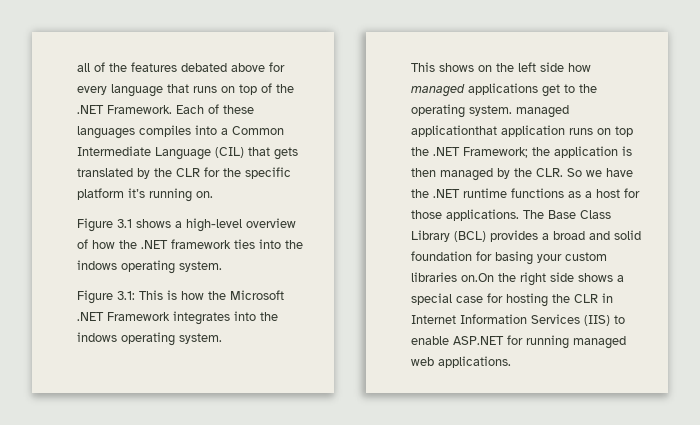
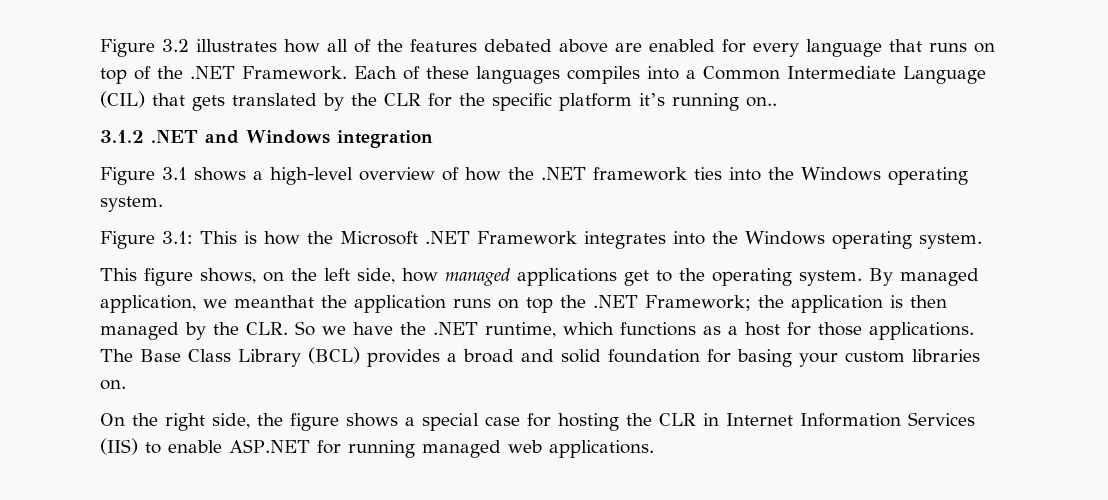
(77, 67) none -> [100,39,320,57] Figure 3.2 illustrates how
(265, 67) none -> [615,39,715,52] are enabled
[196,191,213,198] on. -> [746,97,777,107] [100,130,433,148] on.. // 3.1.2 .NET and Windows integration
[77,260,117,270] indows -> [801,167,881,181] Windows
[77,332,117,342] indows -> [745,231,825,245] Windows
[439,63,474,72] shows -> [144,268,256,286] figure shows,
[540,62,564,72] side -> [357,268,395,284] side,
[516,105,569,118] [411,125,497,137] managed applicationthat -> [869,268,979,286] [100,295,347,313] By managed application, we meanthat the
[463,188,507,198] runtime -> [485,322,614,338] runtime, which
[461,272,574,286] on.On the right side -> [100,380,126,390] [100,413,339,431] on. // On the right side, the figure

